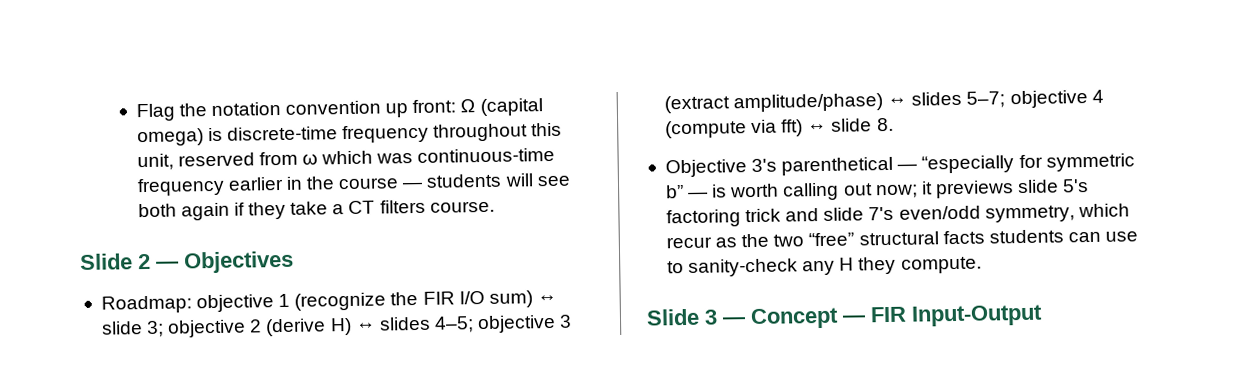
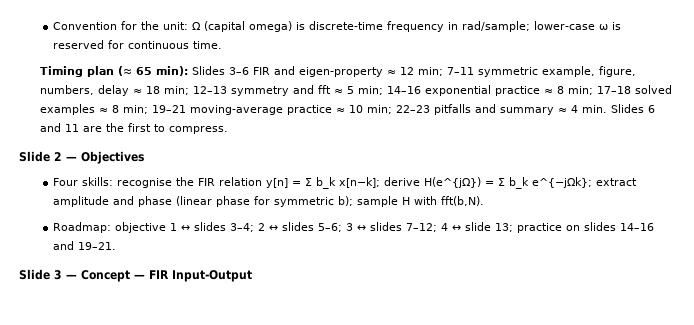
[135,99,457,122] Flag the notation convention up front: -> [52,21,188,30] Convention for the unit:
[433,122,563,142] [136,147,556,171] [136,173,571,197] [137,199,495,221] [79,250,294,274] [100,290,557,314] [100,314,573,338] [663,89,1104,114] [664,117,894,139] [664,153,1135,178] [665,179,1090,201] [665,203,1130,228] [665,229,1139,249] [666,256,982,277] throughout this unit, reserved from ω which was continuous-time frequency earlier in the course — students will see both again if they take a CT filters course. // Slide 2 — Objectives // Roadmap: objective 1 (recognize the FIR I/O sum) ↔ slide 3; objective 2 (derive H) ↔ slides 4–5; objective 3 (extract amplitude/phase) ↔ slides 5–7; objective 4 (compute via fft) ↔ slide 8. // Objective 3's parenthetical — “especially for symmetric b” — is worth calling out now; it previews slide 5's factoring trick and slide 7's even/odd symmetry, which recur as the two “free” structural facts students can use to sanity-check any H they compute. -> [447,21,621,32] [52,40,222,49] [40,66,637,77] [40,85,673,96] [40,104,656,115] [40,123,229,134] [19,151,144,164] [52,177,637,189] [52,196,484,207] [52,222,654,233] [52,241,116,250] in rad/sample; lower-case ω is reserved for continuous time. // Timing plan (≈ 65 min): Slides 3–6 FIR and eigen-property ≈ 12 min; 7–11 symmetric example, figure, numbers, delay ≈ 18 min; 12–13 symmetry and fft ≈ 5 min; 14–16 exponential practice ≈ 8 min; 17–18 solved examples ≈ 8 min; 19–21 moving-average practice ≈ 10 min; 22–23 pitfalls and summary ≈ 4 min. Slides 6 and 11 are the first to compress. // Slide 2 — Objectives // Four skills: recognise the FIR relation y[n] = Σ b_k x[n−k]; derive H(e^{jΩ}) = Σ b_k e^{−jΩk}; extract amplitude and phase (linear phase for symmetric b); sample H with fft(b,N). // Roadmap: objective 1 ↔ slides 3–4; 2 ↔ slides 5–6; 3 ↔ slides 7–12; 4 ↔ slide 13; practice on slides 14–16 and 19–21.

